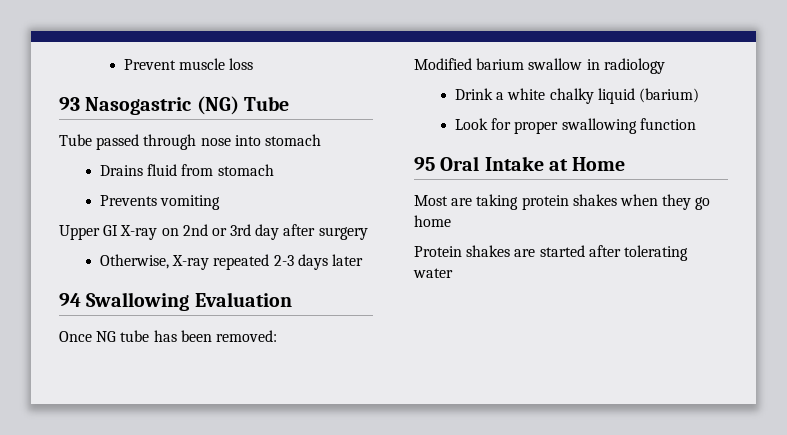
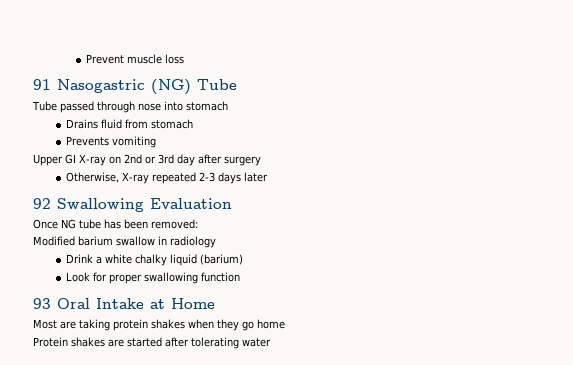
[59,97,80,111] 93 -> [33,79,51,90] 91
[59,293,81,307] 94 -> [33,198,51,209] 92
[414,157,435,171] 95 -> [33,298,51,309] 93

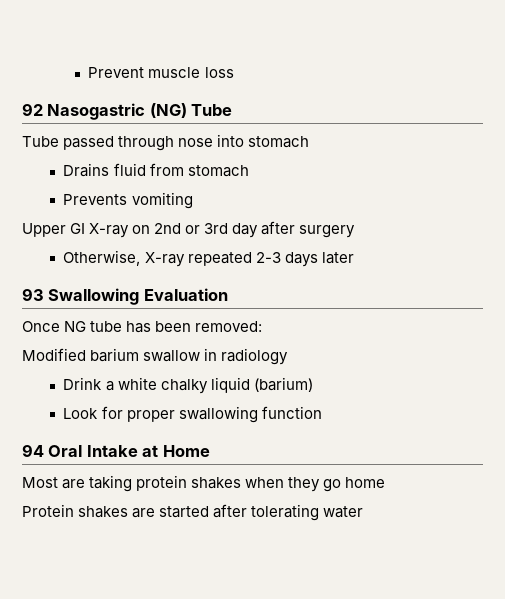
[33,79,51,90] 91 -> [22,103,43,116] 92
[33,198,51,209] 92 -> [22,288,44,301] 93
[33,298,51,309] 93 -> [22,444,44,457] 94

